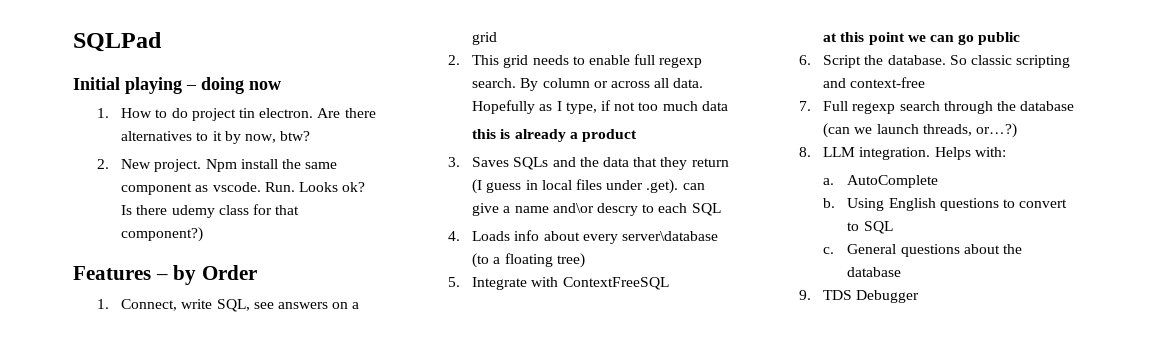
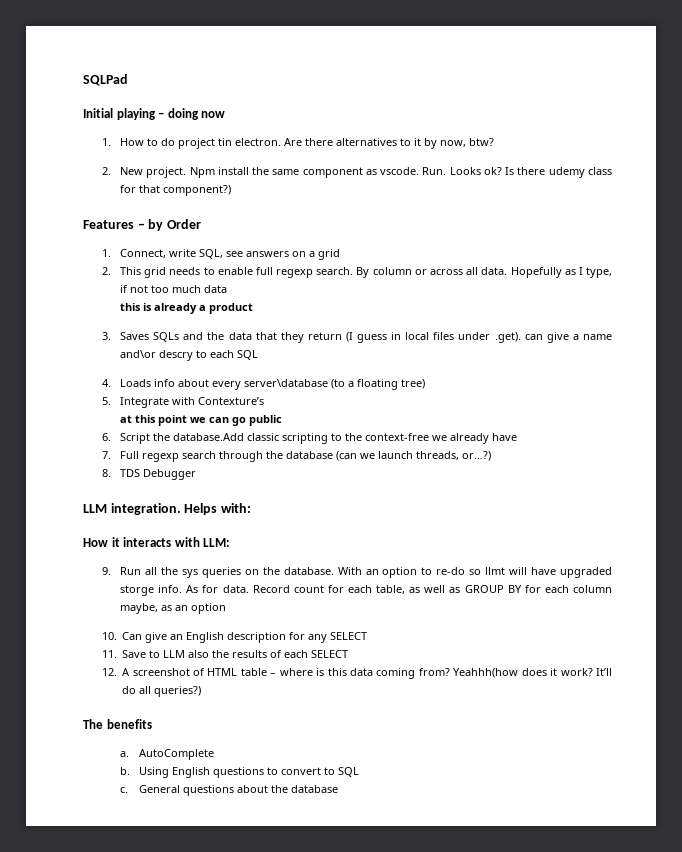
[562,277,669,290] ContextFreeSQL -> [198,397,265,405] Contexture’s
[887,55,1071,68] [823,77,926,88] database. So classic scripting and context-free -> [173,433,518,444] database.Add classic scripting to the context-free we already have
(812, 152) none -> [120,469,197,480] TDS Debugger //
(1006, 152) none -> [83,537,231,547] [101,567,613,578] [120,585,612,596] [120,603,227,614] [101,632,368,643] [101,650,349,658] [101,668,613,679] [122,686,202,697] [83,719,152,729] // How it interacts with LLM: // 9. Run all the sys queries on the database. With an option to re-do so llmt will have upgraded storge info. As for data. Record count for each table, as well as GROUP BY for each column maybe, as an option // 10. Can give an English description for any SELECT // 11. Save to LLM also the results of each SELECT // 12. A screenshot of HTML table – where is this data coming from? Yeahhh(how does it work? It’ll do all queries?) // The benefits
[799,290,920,303] // 9. TDS Debugger -> (338, 789) none

